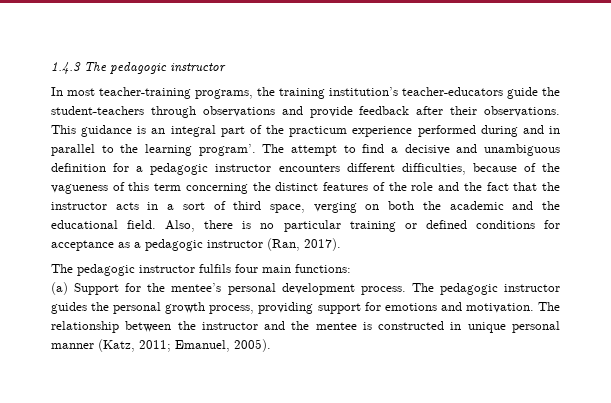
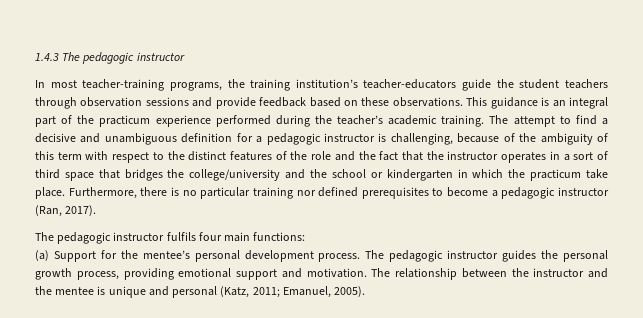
[51,106,478,118] student-teachers through observations and provide feedback after their -> [519,79,608,89] [35,97,390,109] student teachers through observation sessions and provide feedback based on these
[522,125,560,134] [51,144,256,156] and in parallel to the learning program’. -> [314,115,485,127] the teacher’s academic training.
[278,163,466,175] encounters different difficulties, -> [378,133,453,145] is challenging,
[51,184,108,194] vagueness -> [540,133,593,145] ambiguity
[185,183,248,194] concerning -> [85,151,164,163] with respect to
[115,202,139,210] acts -> [501,152,547,163] operates
[270,201,561,213] [51,220,196,232] space, verging on both the academic and the educational field. Also, -> [64,169,609,181] [35,187,137,199] space that bridges the college/university and the school or kindergarten in which the practicum take place. Furthermore,
[404,220,560,229] [51,240,130,251] or defined conditions for acceptance as -> [296,187,489,199] nor defined prerequisites to become
[317,302,437,314] support for emotions -> [178,268,277,280] emotional support
[378,321,560,333] [51,343,94,349] constructed in unique personal manner -> [108,286,218,298] unique and personal

